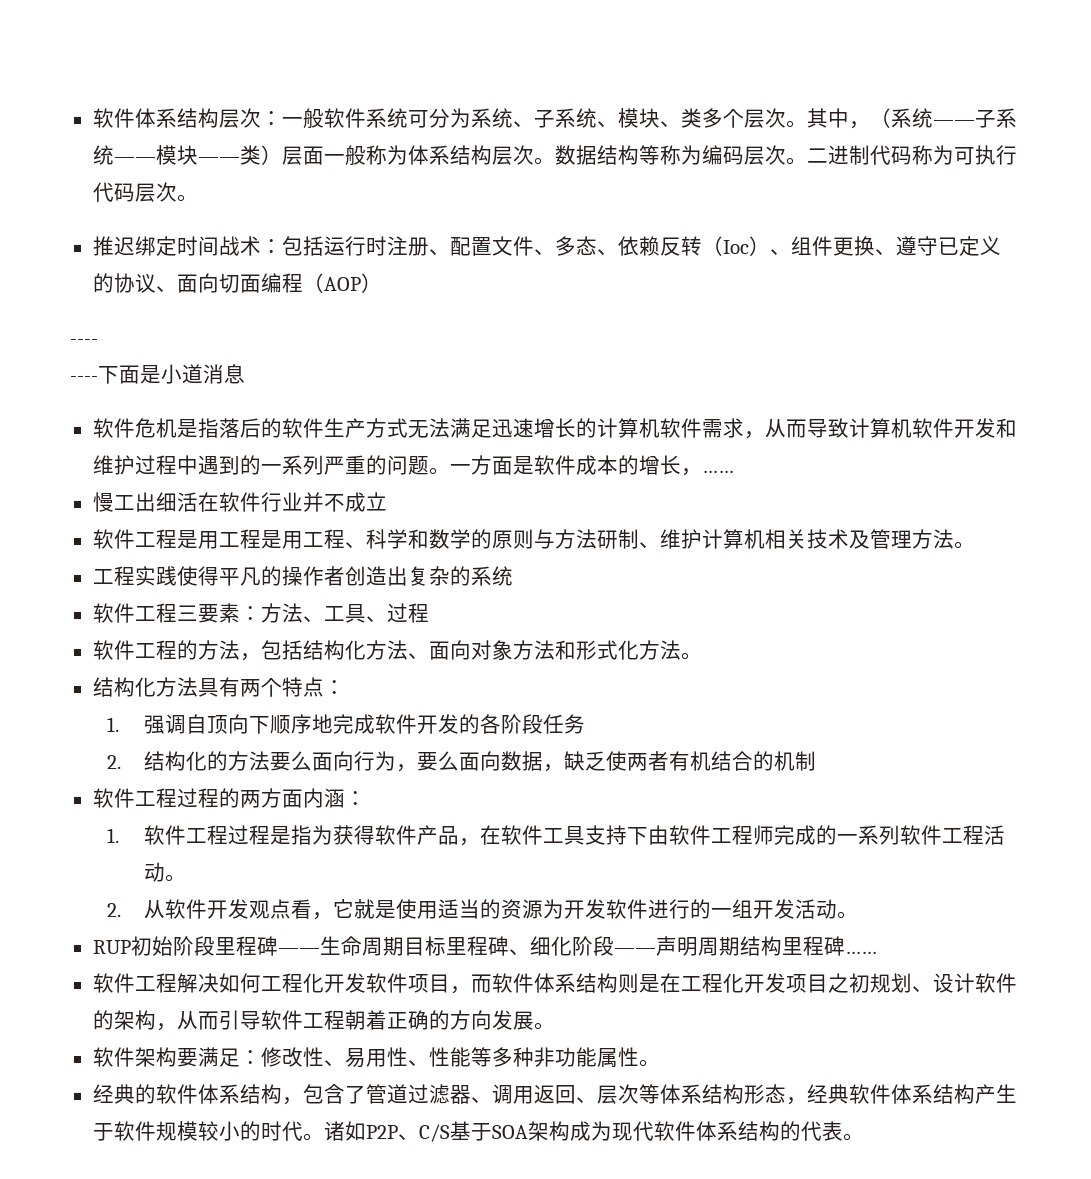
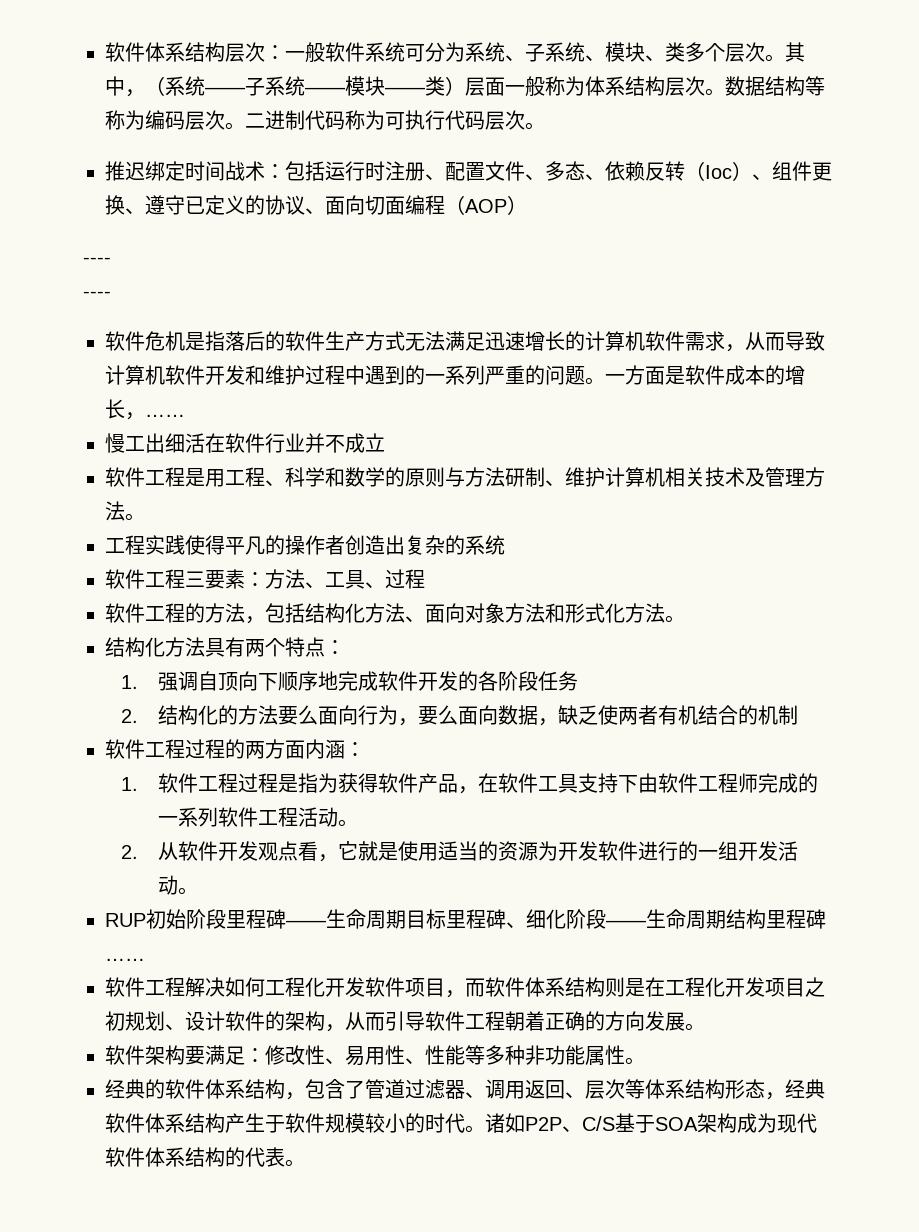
[98,364,245,384] 下面是小道消息 -> (111, 294) none
[260,529,345,549] 是用工程 -> (265, 477) none
[655,936,698,956] 声明 -> [646,909,686,929] 生命

